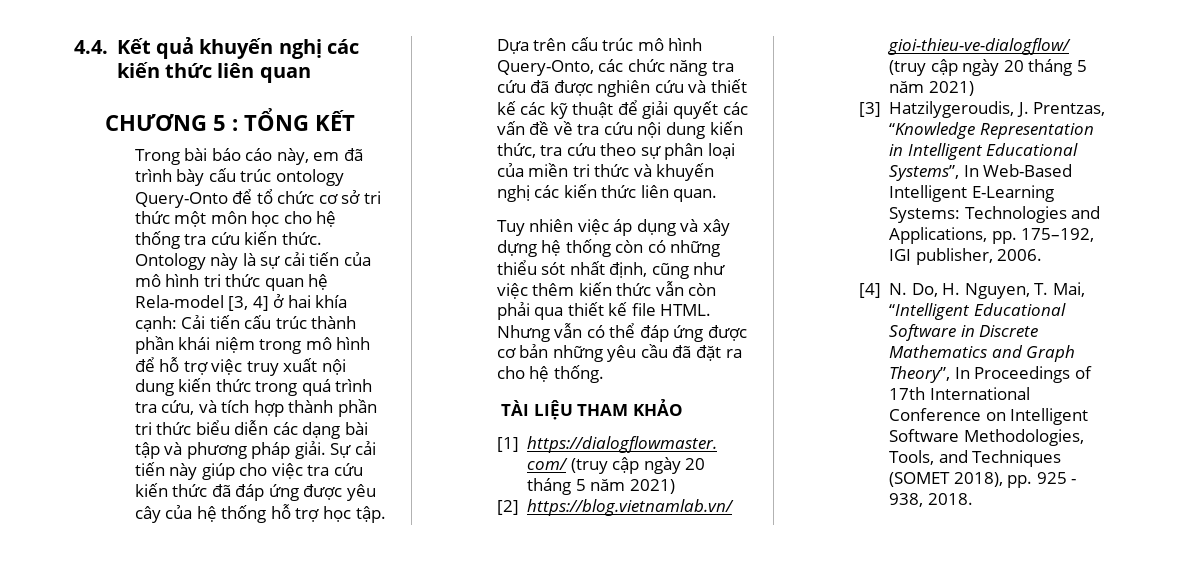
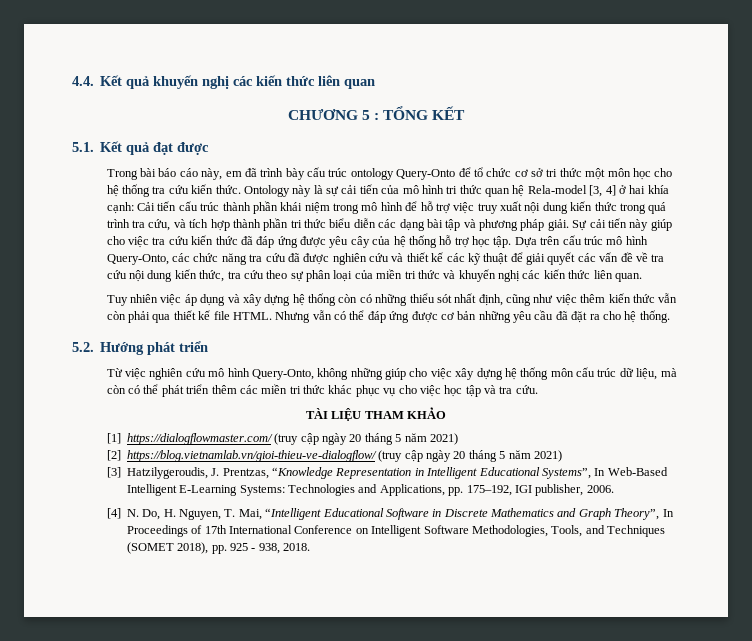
(355, 120) none -> [72,141,210,155] // 5.1. Kết quả đạt được
(604, 374) none -> [72,341,209,355] [106,367,677,380] [106,384,538,397] // 5.2. Hướng phát triển // Từ việc nghiên cứu mô hình Query-Onto, không những giúp cho việc xây dựng hệ thống môn cấu trúc dữ liệu, mà còn có thể phát triển thêm các miền tri thức khác phục vụ cho việc học tập và tra cứu.

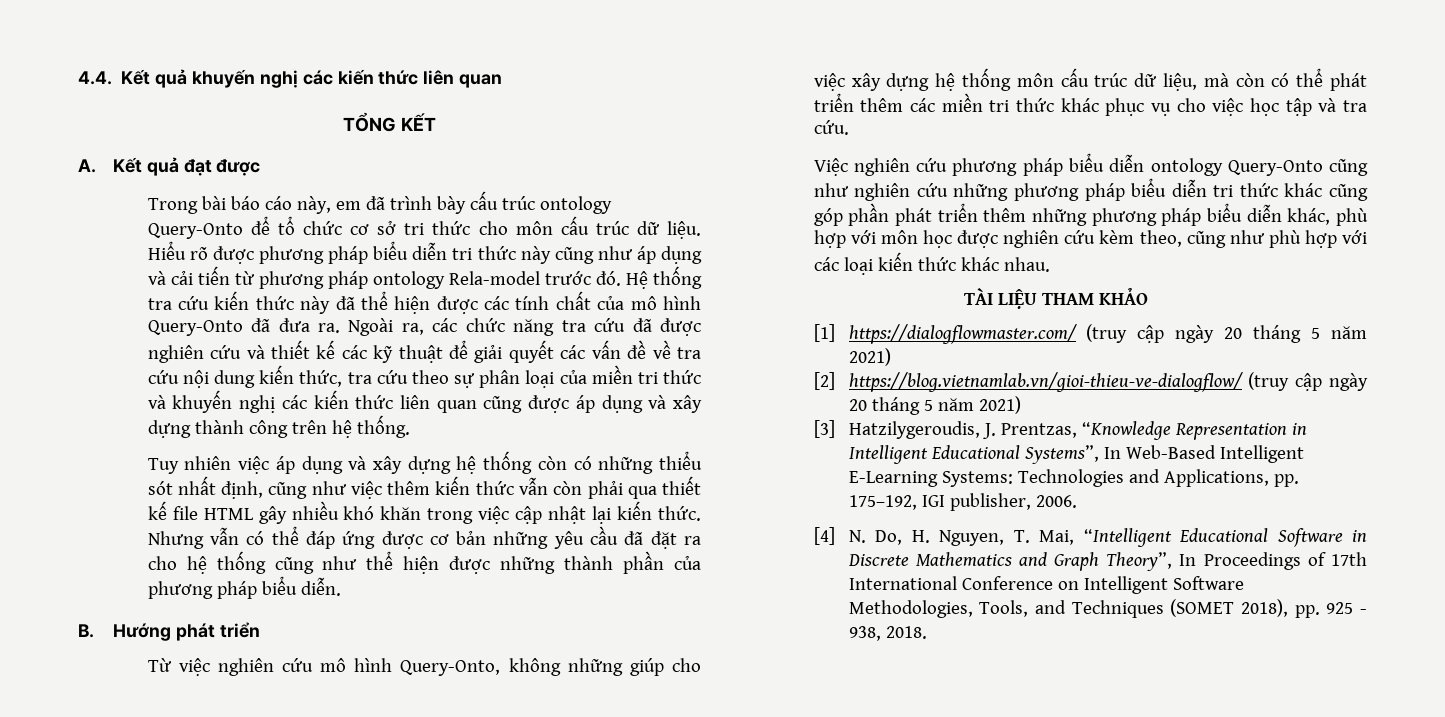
[287,109,379,120] CHƯƠNG 5 : -> (503, 81) none
[72,142,94,152] 5.1. -> [78,159,96,173] A.
[585,168,673,180] [106,184,669,197] [106,201,667,214] [106,218,672,231] [106,235,648,248] [106,254,169,265] một môn học cho hệ thống tra cứu kiến thức. Ontology này là sự cải tiến của mô hình tri thức quan hệ Rela-model [3, 4] ở hai khía cạnh: Cải tiến cấu trúc thành phần khái niệm trong mô hình để hỗ trợ việc truy xuất nội dung kiến thức trong quá trình tra cứu, và tích hợp thành phần tri thức biểu diễn các dạng bài tập và phương pháp giải. Sự cải tiến này giúp cho việc tra cứu kiến thức đã đáp ứng được yêu cây của hệ thống hỗ trợ học tập. Dựa trên cấu trúc mô hình Query-Onto, -> [478,216,701,239] [147,241,702,264] [147,266,702,289] [147,291,701,314] [147,318,424,336] cho môn cấu trúc dữ liệu. Hiểu rõ được phương pháp biểu diễn tri thức này cũng như áp dụng và cải tiến từ phương pháp ontology Rela-model trước đó. Hệ thống tra cứu kiến thức này đã thể hiện được các tính chất của mô hình Query-Onto đã đưa ra. Ngoài ra,
[614,273,642,282] quan. -> [436,395,703,413] [147,415,410,438] quan cũng được áp dụng và xây dựng thành công trên hệ thống.
[232,312,272,320] HTML. -> [203,501,701,524] HTML gây nhiều khó khăn trong việc cập nhật lại kiến thức.
[639,310,670,323] [72,342,94,352] thống. // 5.2. -> [216,551,701,574] [147,576,341,599] [78,624,94,638] thống cũng như thể hiện được những thành phần của phương pháp biểu diễn. // B.
(538, 389) none -> [813,153,1368,176] [813,178,1368,201] [813,203,1368,226] [813,230,1367,248] [813,252,1050,275] // Việc nghiên cứu phương pháp biểu diễn ontology Query-Onto cũng như nghiên cứu những phương pháp biểu diễn tri thức khác cũng góp phần phát triển thêm những phương pháp biểu diễn khác, phù hợp với môn học được nghiên cứu kèm theo, cũng như phù hợp với các loại kiến thức khác nhau.

